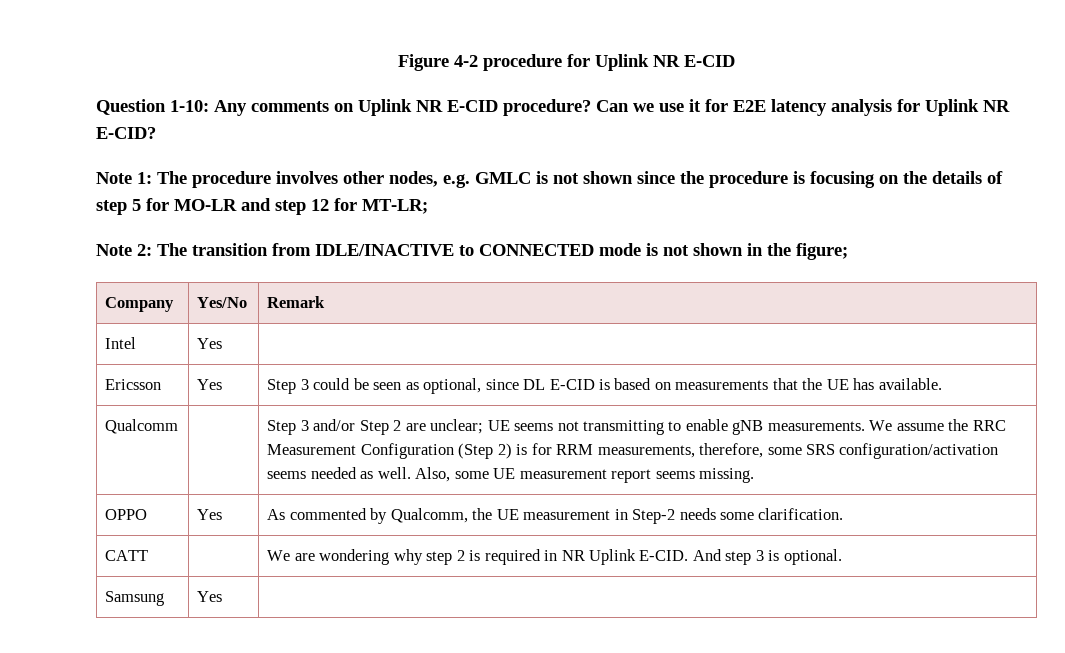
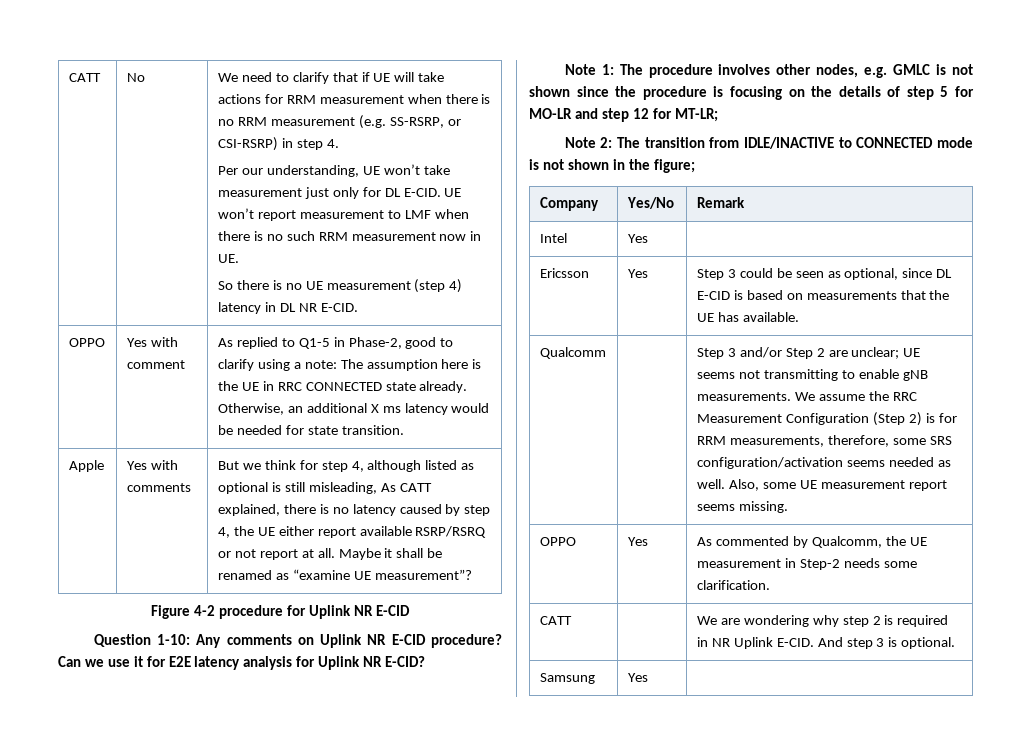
(398, 62) none -> [68,73,101,82] [126,73,145,82] [217,72,445,84] [217,94,491,104] [217,115,461,129] [217,137,339,151] [217,164,450,177] [217,187,462,199] [217,208,469,221] [217,231,482,241] [217,254,239,263] [217,279,463,293] [217,302,358,314] [68,338,105,347] [126,337,178,347] [126,360,185,369] [217,337,454,349] [217,359,482,371] [217,381,468,393] [217,403,490,415] [217,425,404,435] [68,460,104,472] [126,460,178,470] [126,483,191,492] [217,460,475,472] [217,482,432,494] [217,504,491,516] [217,526,487,538] [217,548,443,560] [217,569,472,580] CATT | No | We need to clarify that if UE will take actions for RRM measurement when there is no RRM measurement (e.g. SS-RSRP, or CSI-RSRP) in step 4. // Per our understanding, UE won’t take measurement just only for DL E-CID. UE won’t report measurement to LMF when there is no such RRM measurement now in UE. // So there is no UE measurement (step 4) latency in DL NR E-CID. // OPPO | Yes with comment | As replied to Q1-5 in Phase-2, good to clarify using a note: The assumption here is the UE in RRC CONNECTED state already. Otherwise, an additional X ms latency would be needed for state transition. // Apple | Yes with comments | But we think for step 4, although listed as optional is still misleading, As CATT explained, there is no latency caused by step 4, the UE either report available RSRP/RSRQ or not report at all. Maybe it shall be renamed as “examine UE measurement”? //

